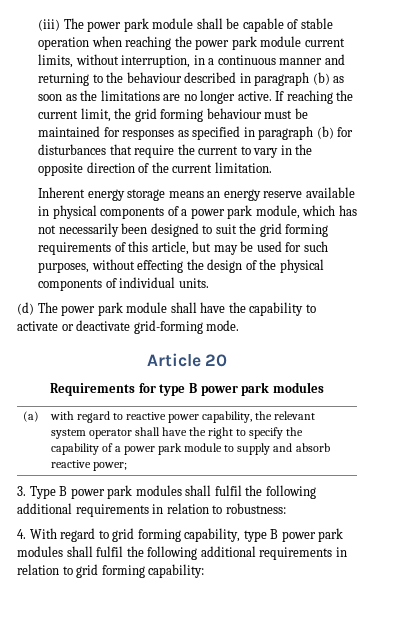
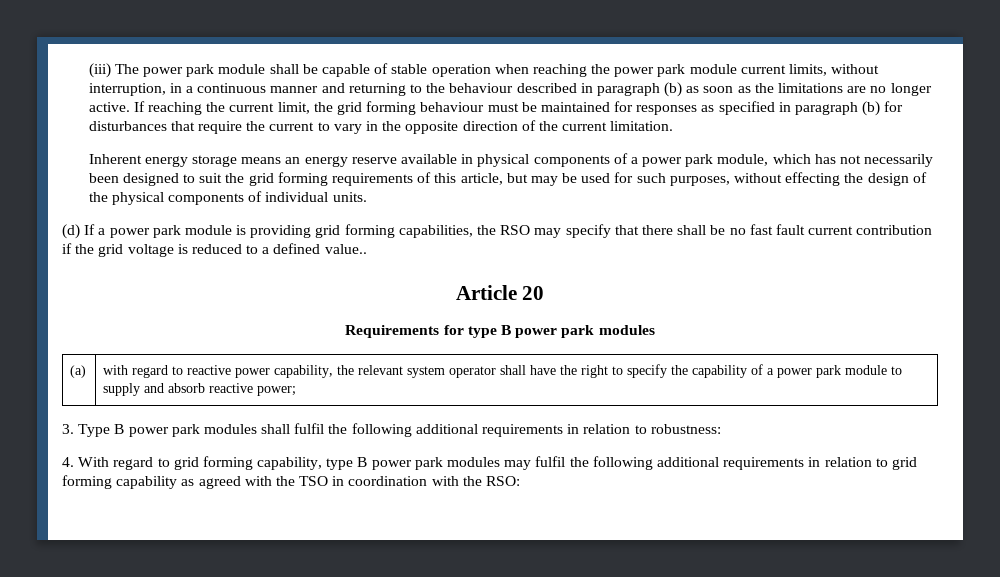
[37,302,316,316] [17,320,240,334] The power park module shall have the capability to activate or deactivate grid-forming mode. -> [84,224,933,238] [62,243,367,257] If a power park module is providing grid forming capabilities, the RSO may specify that there shall be no fast fault current contribution if the grid voltage is reduced to a defined value..
[66,546,93,557] shall -> [504,460,532,470] may
[148,564,205,578] capability: -> [116,476,521,489] capability as agreed with the TSO in coordination with the RSO:

